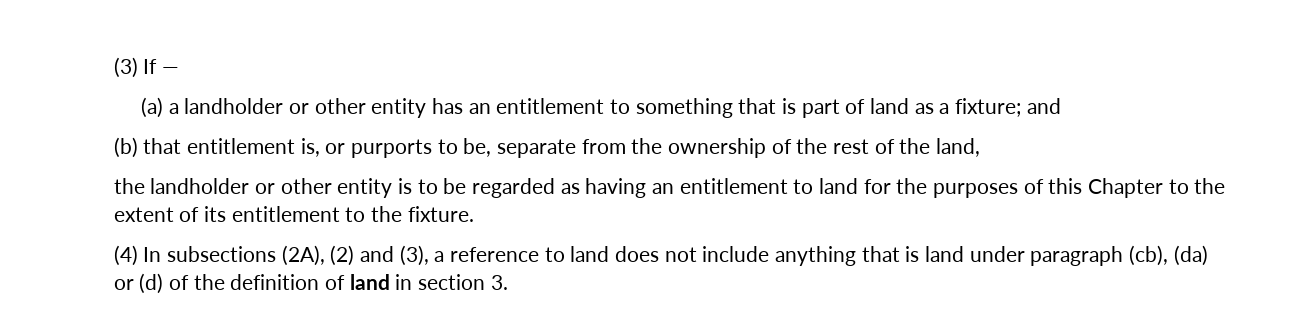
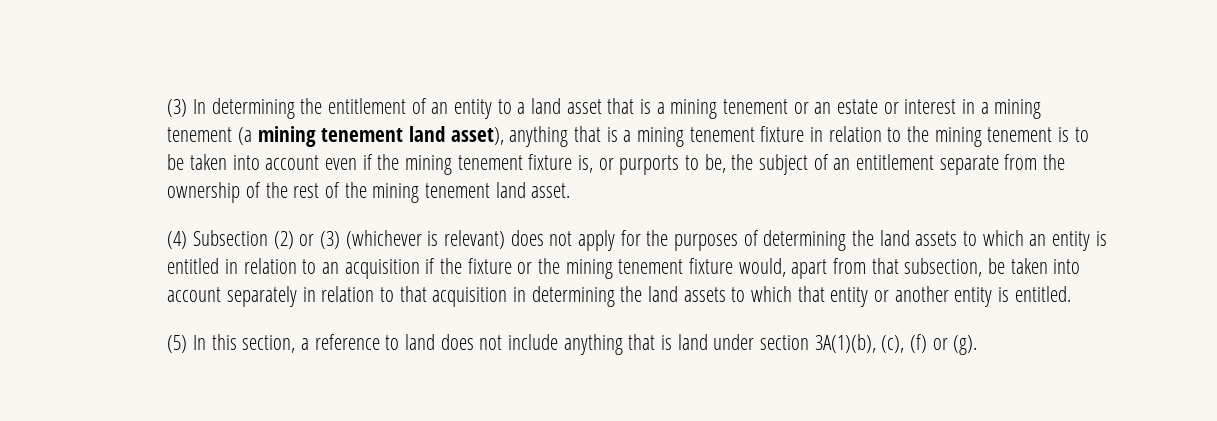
[113,57,179,78] [140,97,1061,118] [113,137,295,158] (3) If — // (a) a landholder or other entity has an entitlement to something that is part of land as a fixture; and // (b) that entitlement -> [167,98,1042,119] [167,126,1089,147] [167,154,573,175] (3) In determining the entitlement of an entity to a land asset that is a mining tenement or an estate or interest in a mining tenement (a mining tenement land asset), anything that is a mining tenement fixture in relation to the mining tenement is to be taken into account even if the mining tenement fixture
(492, 147) none -> [731,154,934,175] the subject of an entitlement
[936,138,981,157] [113,178,1226,198] [113,206,474,222] [113,245,429,266] land, // the landholder or other entity is to be regarded as having an entitlement to land for the purposes of this Chapter to the extent of its entitlement to the fixture. // (4) In subsections (2A), (2) and (3), -> [372,182,571,203] [167,230,1107,251] [167,258,1081,279] [167,286,1071,307] [167,334,296,353] mining tenement land asset. // (4) Subsection (2) or (3) (whichever is relevant) does not apply for the purposes of determining the land assets to which an entity is entitled in relation to an acquisition if the fixture or the mining tenement fixture would, apart from that subsection, be taken into account separately in relation to that acquisition in determining the land assets to which that entity or another entity is entitled. // (5) In this section,
[1030,245,1208,266] [113,273,508,294] paragraph (cb), (da) or (d) of the definition of land in section 3. -> [759,334,978,355] section 3A(1)(b), (c), (f) or (g).

